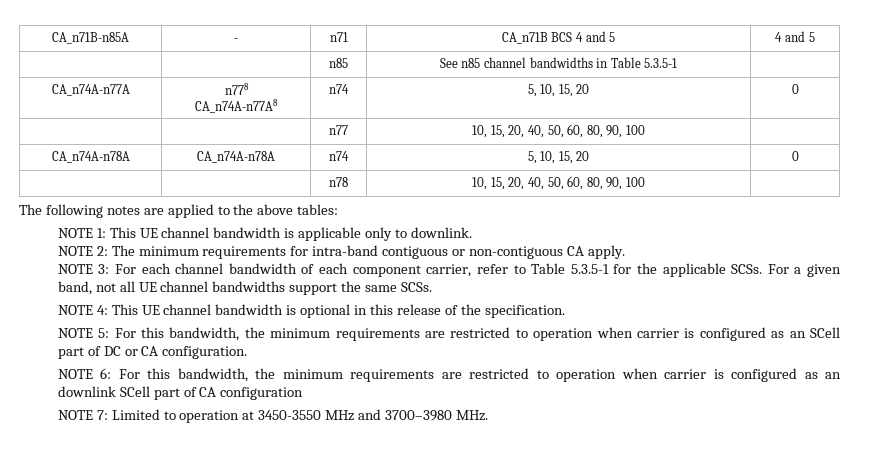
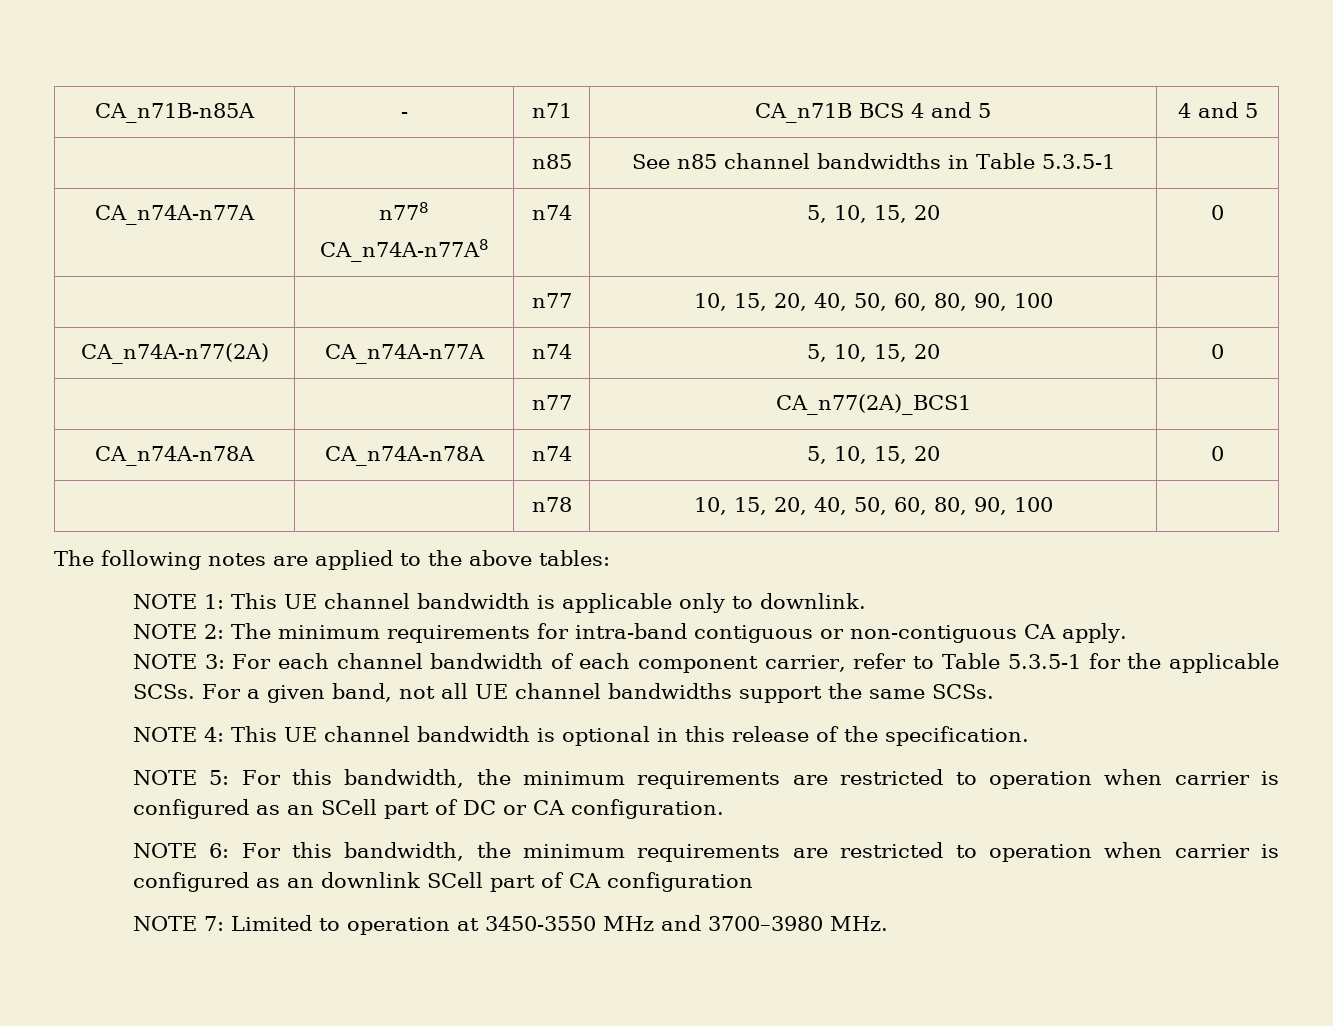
(645, 130) none -> [80,343,269,364] [324,344,485,364] [531,344,572,359] [806,344,940,362] [1211,344,1224,359] [531,395,572,410] [775,394,971,415] // CA_n74A-n77(2A) | CA_n74A-n77A | n74 | 5, 10, 15, 20 | 0 // | | n77 | CA_n77(2A)_BCS1 |

